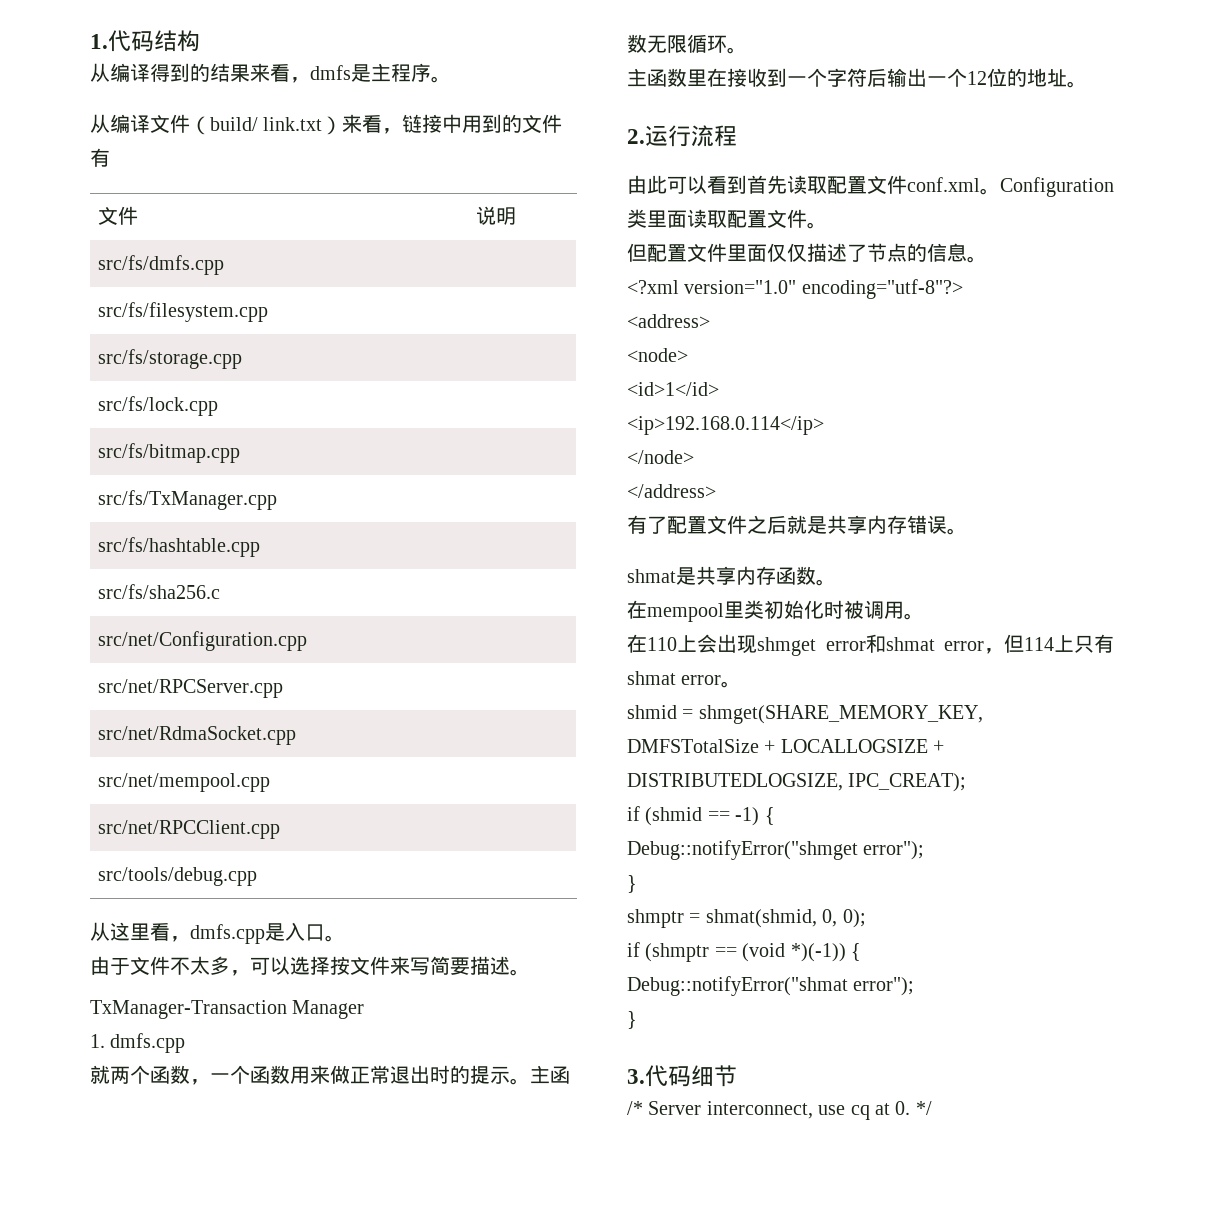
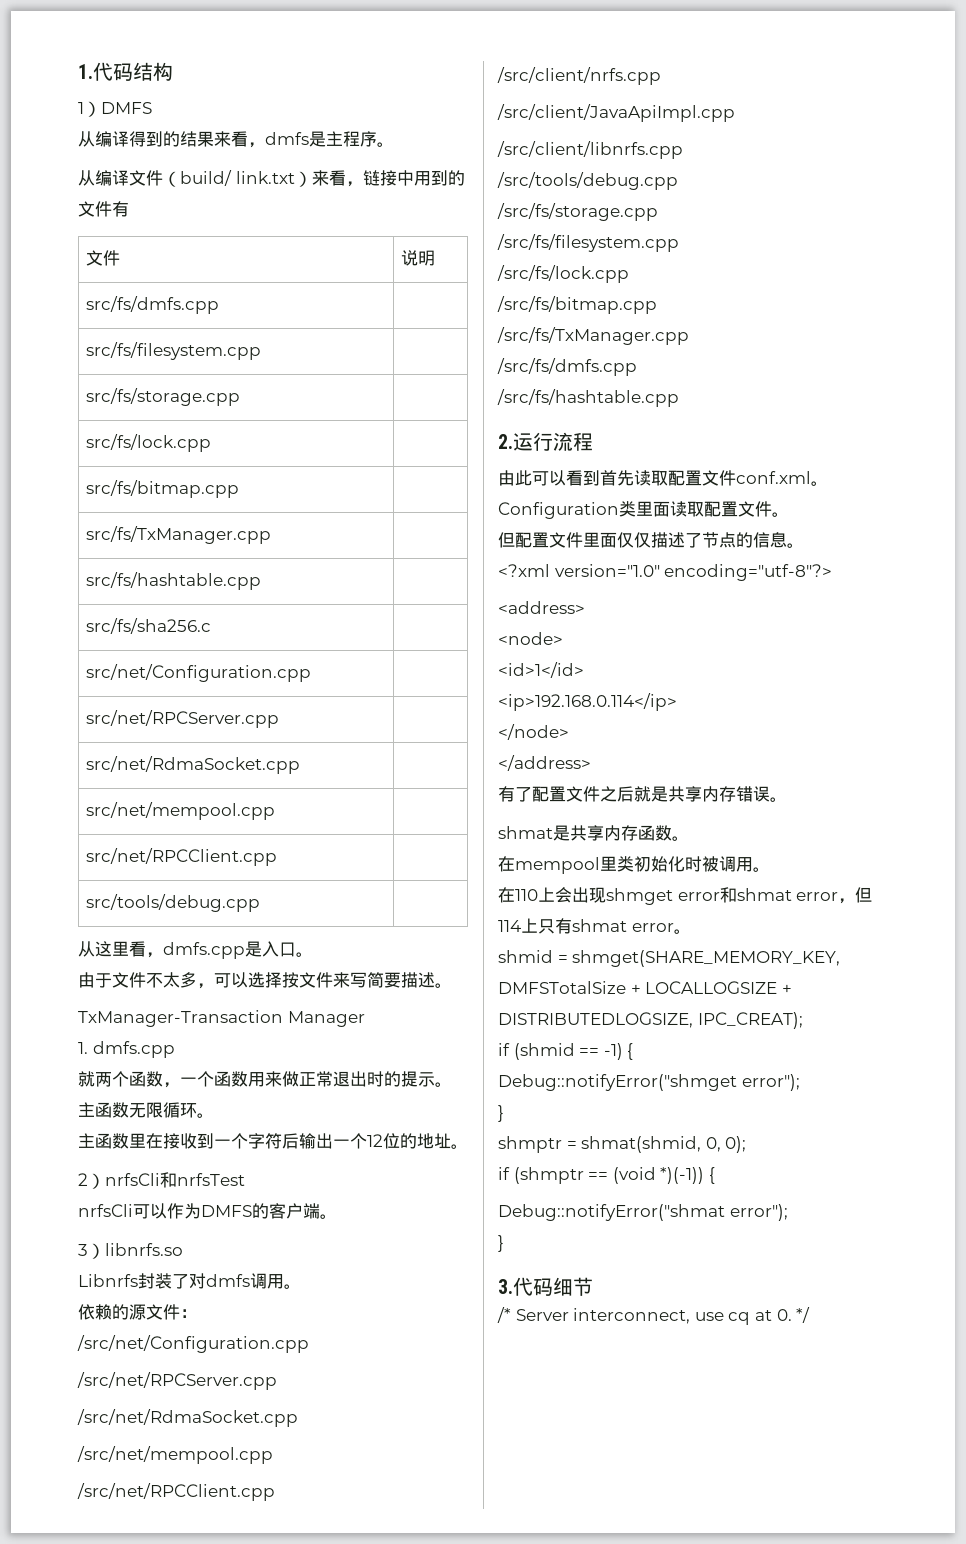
(200, 41) none -> [78,101,152,117] // 1）DMFS
(1087, 84) none -> [78,1172,245,1189] [78,1203,337,1219] [78,1243,183,1259] [78,1273,301,1289] [78,1304,197,1320] [77,1335,309,1353] [77,1372,277,1390] [77,1409,298,1427] [77,1446,273,1464] [77,1483,275,1501] [497,67,661,85] [497,104,735,122] [497,141,683,159] [497,172,678,190] [497,203,658,221] [497,234,679,252] [497,265,629,283] [497,296,657,314] [497,327,689,345] [497,358,637,376] [497,389,679,407] // 2）nrfsCli和nrfsTest // nrfsCli可以作为DMFS的客户端。 // 3）libnrfs.so // Libnrfs封装了对dmfs调用。 // 依赖的源文件： // /src/net/Configuration.cpp // /src/net/RPCServer.cpp // /src/net/RdmaSocket.cpp // /src/net/mempool.cpp // /src/net/RPCClient.cpp // /src/client/nrfs.cpp // /src/client/JavaApiImpl.cpp // /src/client/libnrfs.cpp // /src/tools/debug.cpp // /src/fs/storage.cpp // /src/fs/filesystem.cpp // /src/fs/lock.cpp // /src/fs/bitmap.cpp // /src/fs/TxManager.cpp // /src/fs/dmfs.cpp // /src/fs/hashtable.cpp

